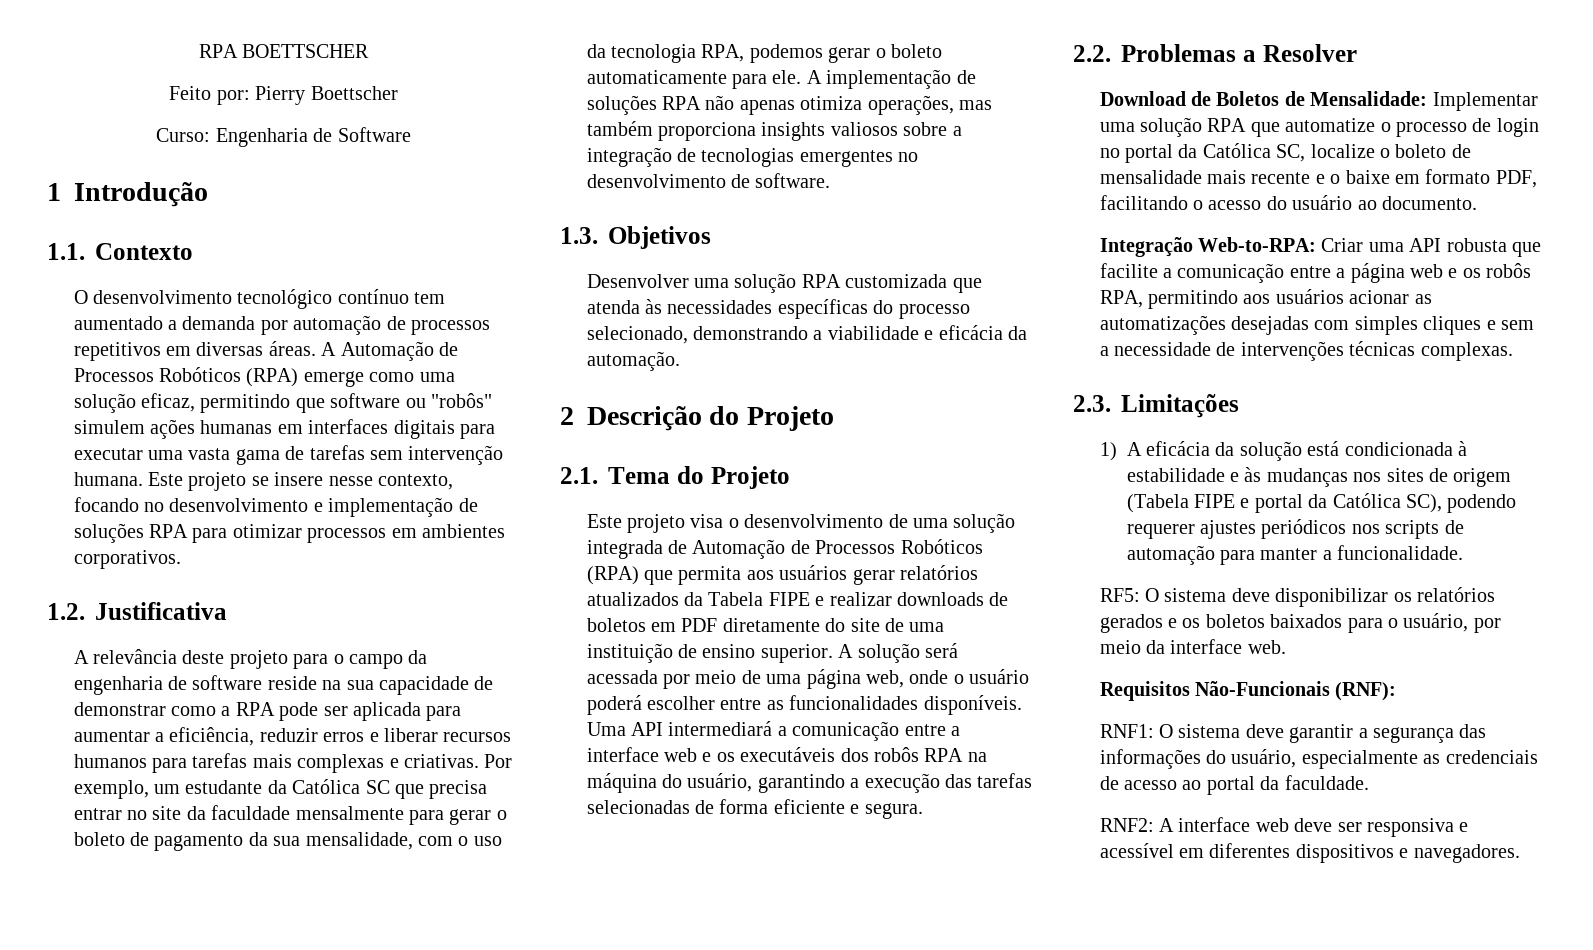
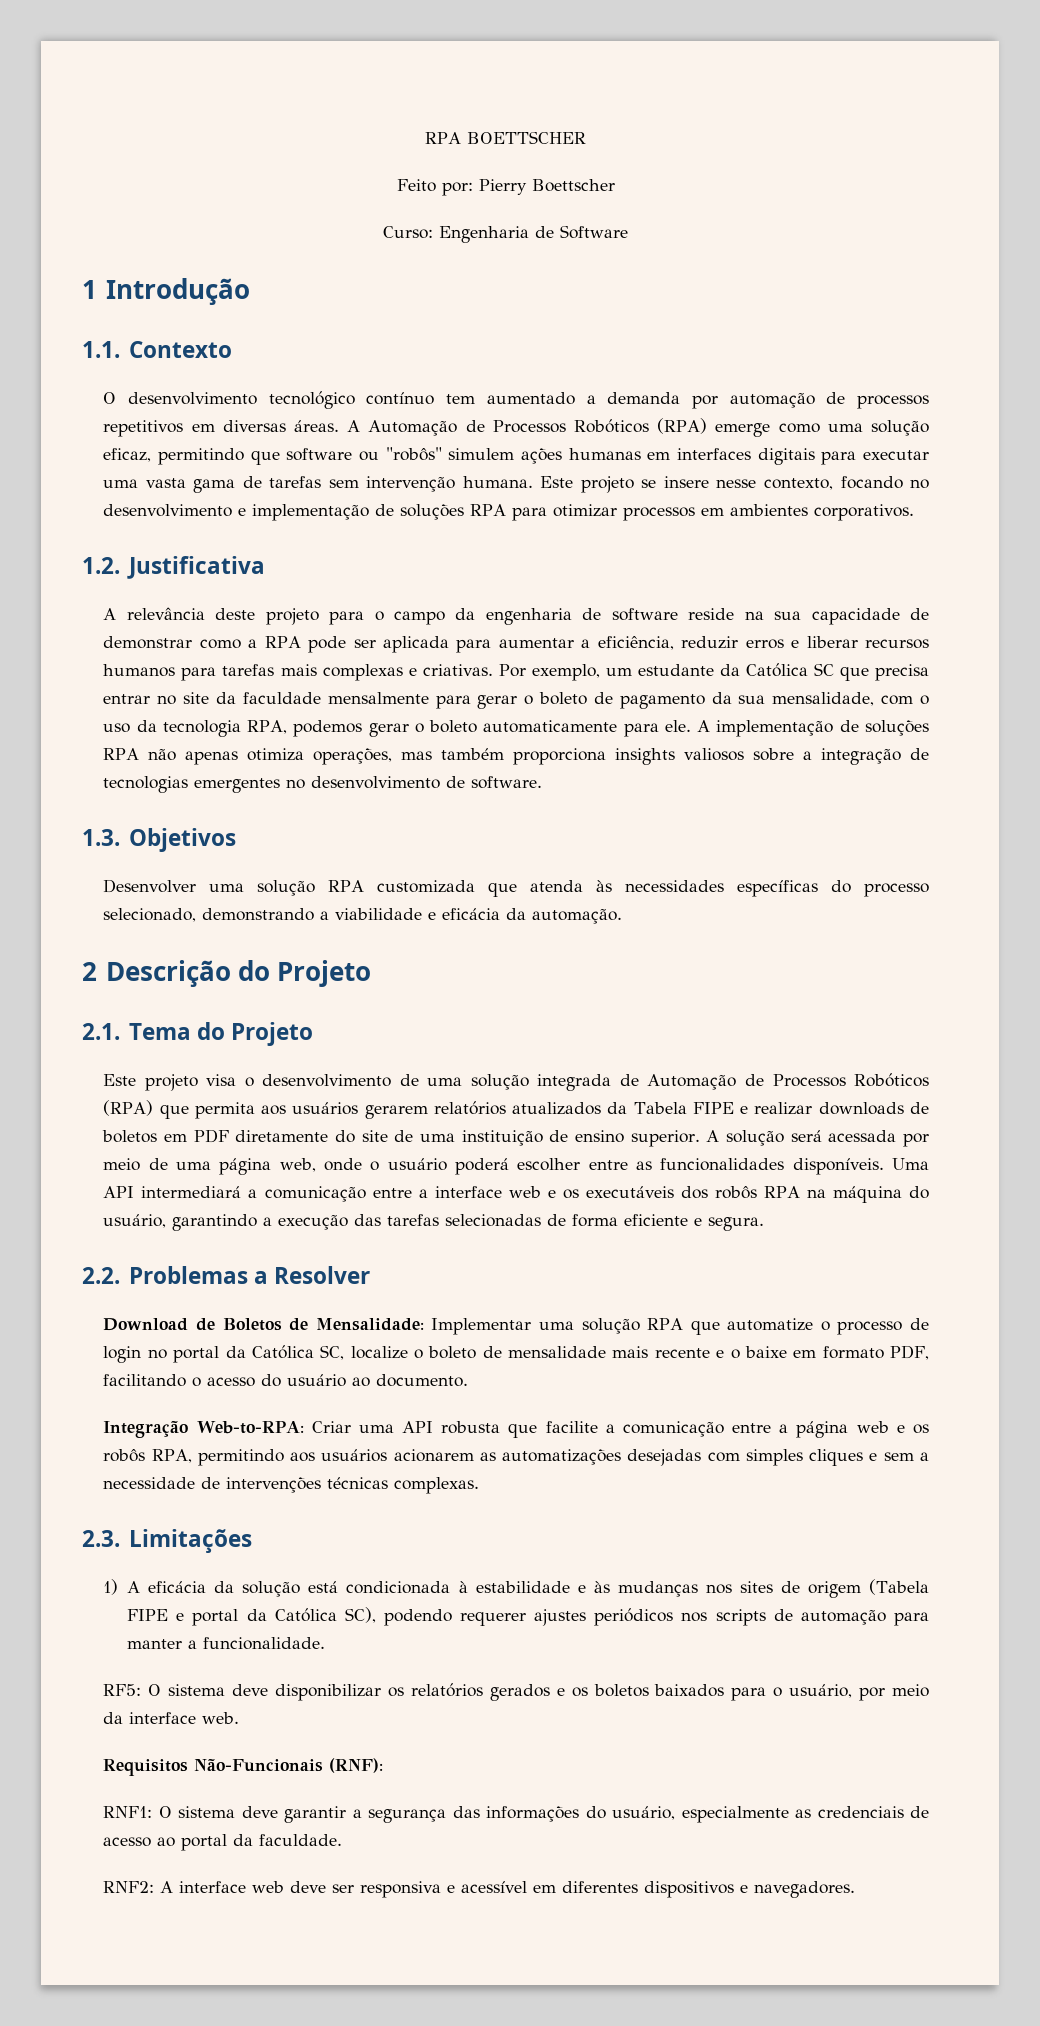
[852,569,895,585] gerar -> [364,1105,428,1119] gerarem
[1349,290,1410,304] acionar -> [393,1449,474,1462] acionarem

